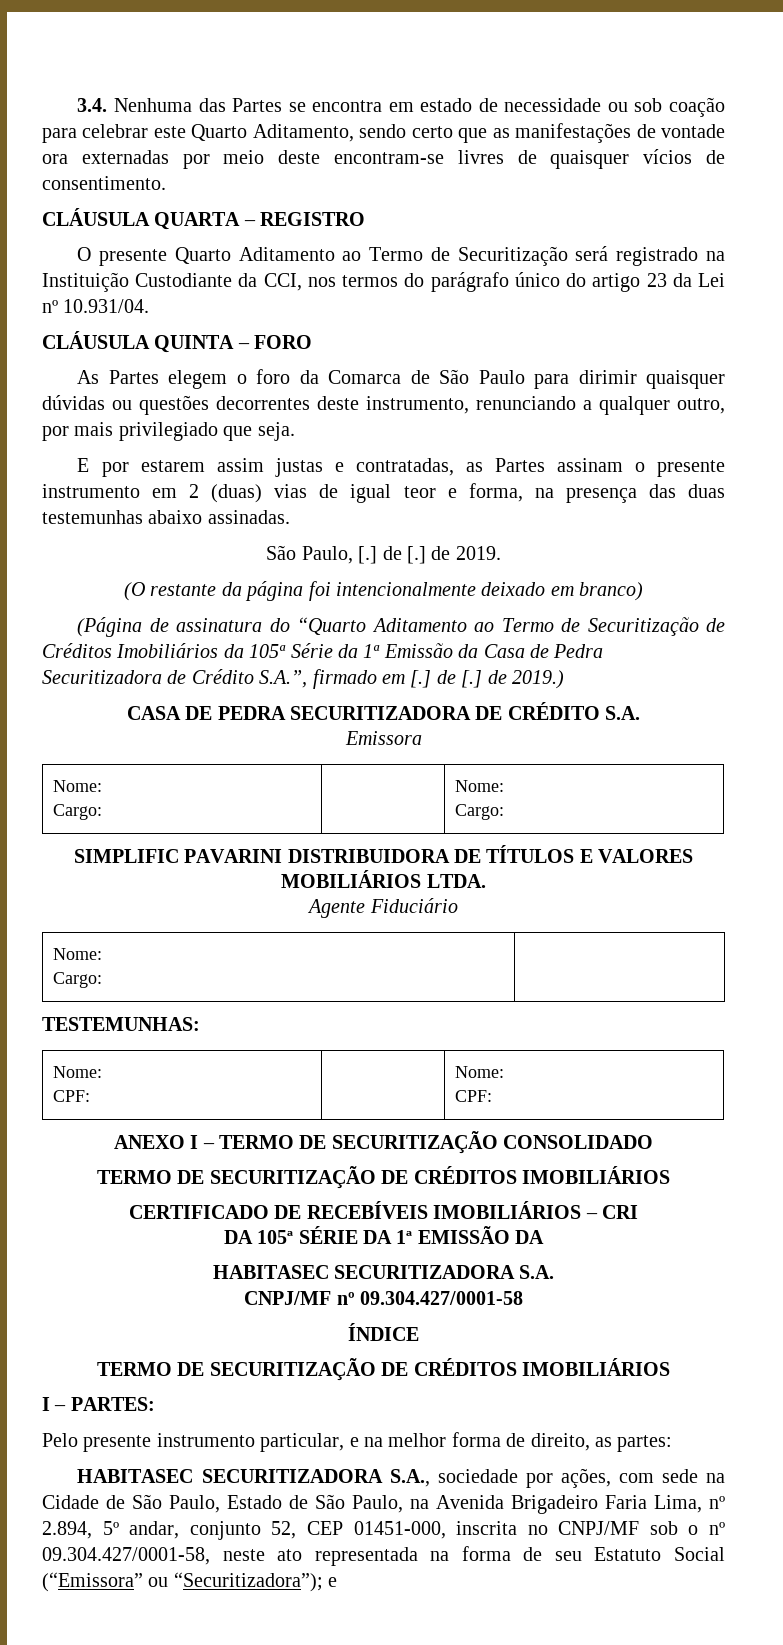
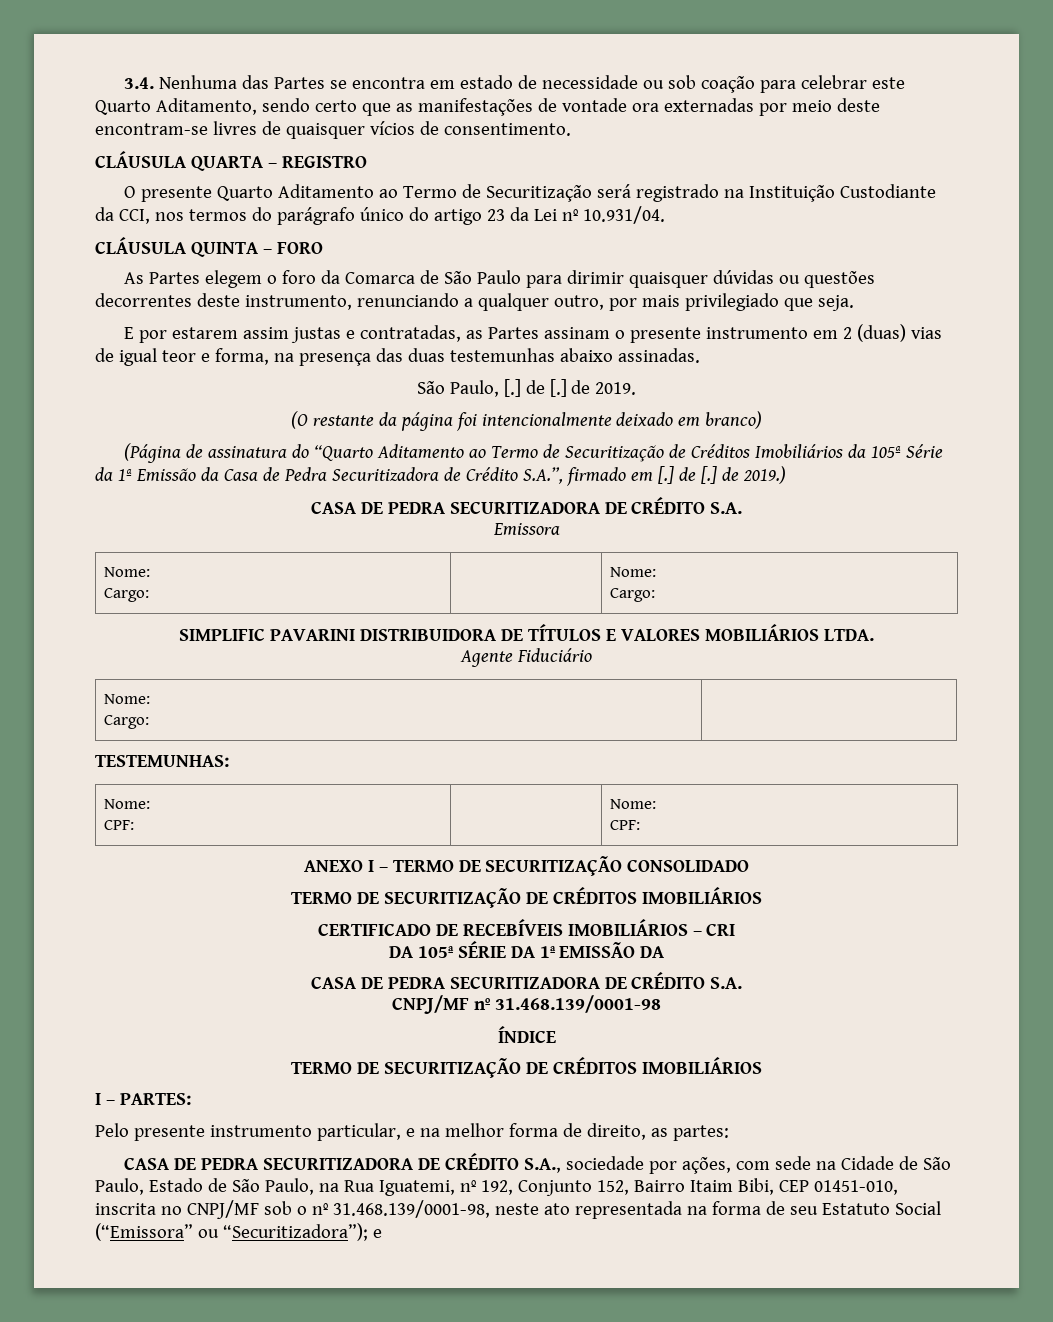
[212,1265,515,1279] HABITASEC SECURITIZADORA -> [310,972,706,989] CASA DE PEDRA SECURITIZADORA DE CRÉDITO
[359,1291,523,1305] 09.304.427/0001-58 -> [494,995,661,1013] 31.468.139/0001-98
[77,1469,383,1483] HABITASEC SECURITIZADORA -> [124,1153,520,1170] CASA DE PEDRA SECURITIZADORA DE CRÉDITO
[436,1495,725,1514] [42,1521,446,1540] Avenida Brigadeiro Faria Lima, nº 2.894, 5º andar, conjunto 52, CEP 01451-000, -> [343,1178,898,1196] Rua Iguatemi, nº 192, Conjunto 152, Bairro Itaim Bibi, CEP 01451-010,
[42,1547,210,1565] 09.304.427/0001-58, -> [332,1200,490,1218] 31.468.139/0001-98,

